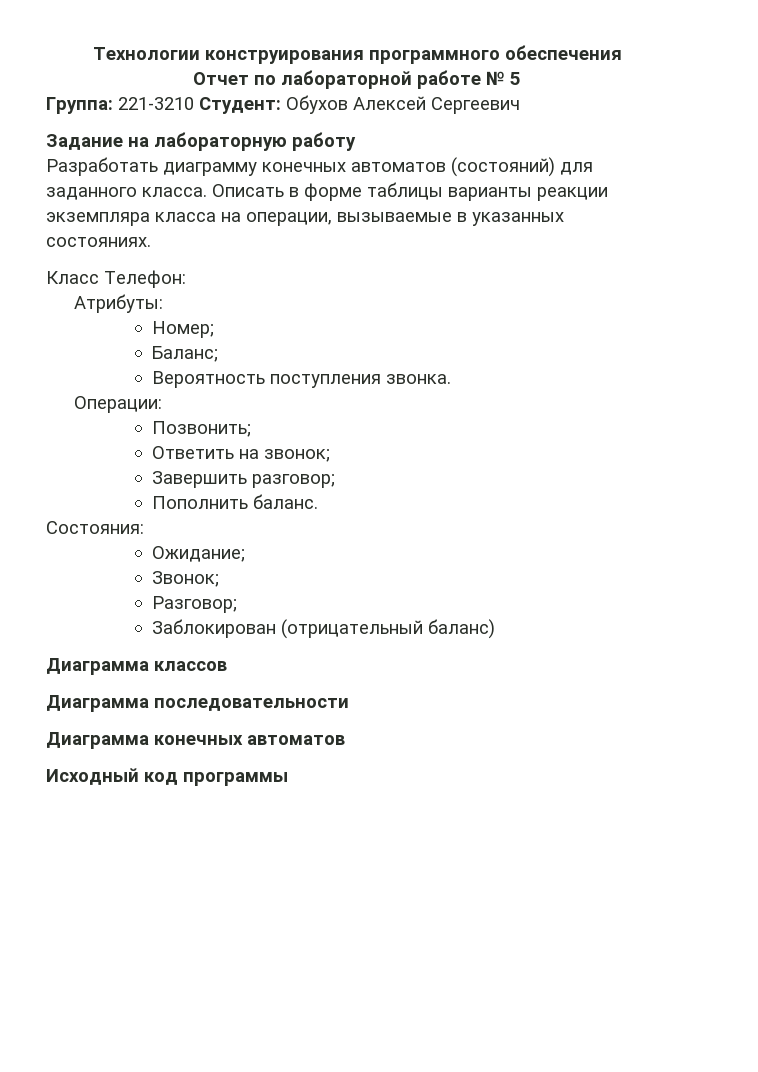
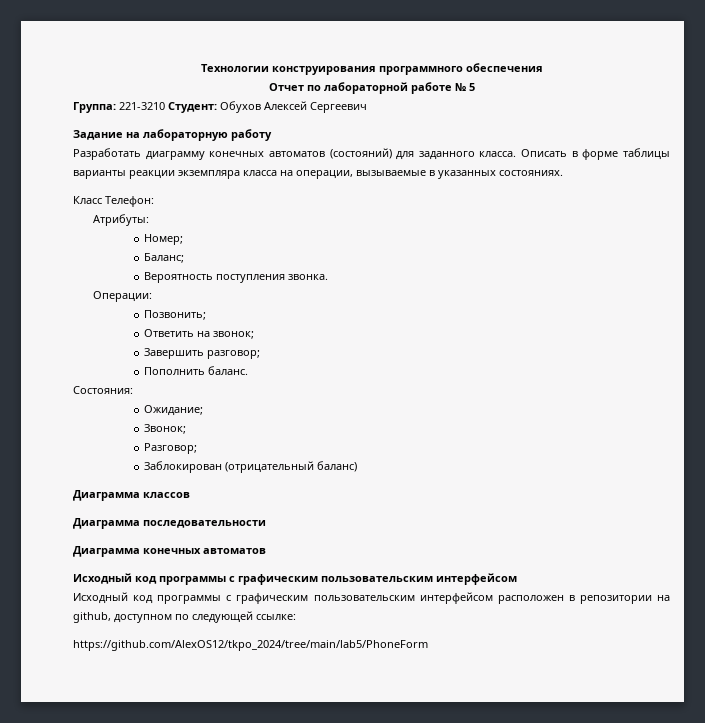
(288, 779) none -> [229,573,517,585] [73,592,671,604] [73,611,296,623] [73,640,428,651] с графическим пользовательским интерфейсом // Исходный код программы с графическим пользовательским интерфейсом расположен в репозитории на github, доступном по следующей ссылке: // https://github.com/AlexOS12/tkpo_2024/tree/main/lab5/PhoneForm

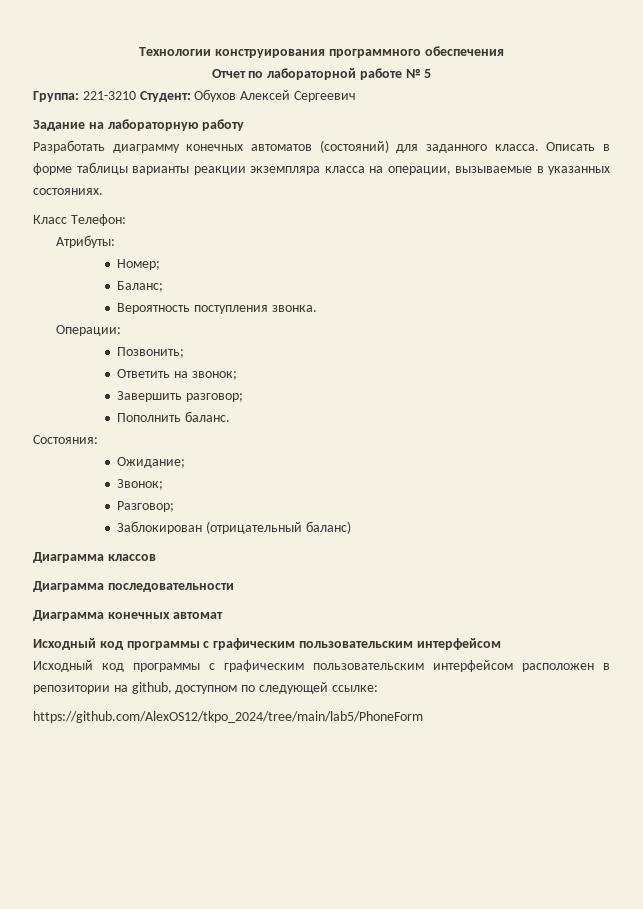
[203,548,266,554] автоматов -> [172,612,223,619] автомат

